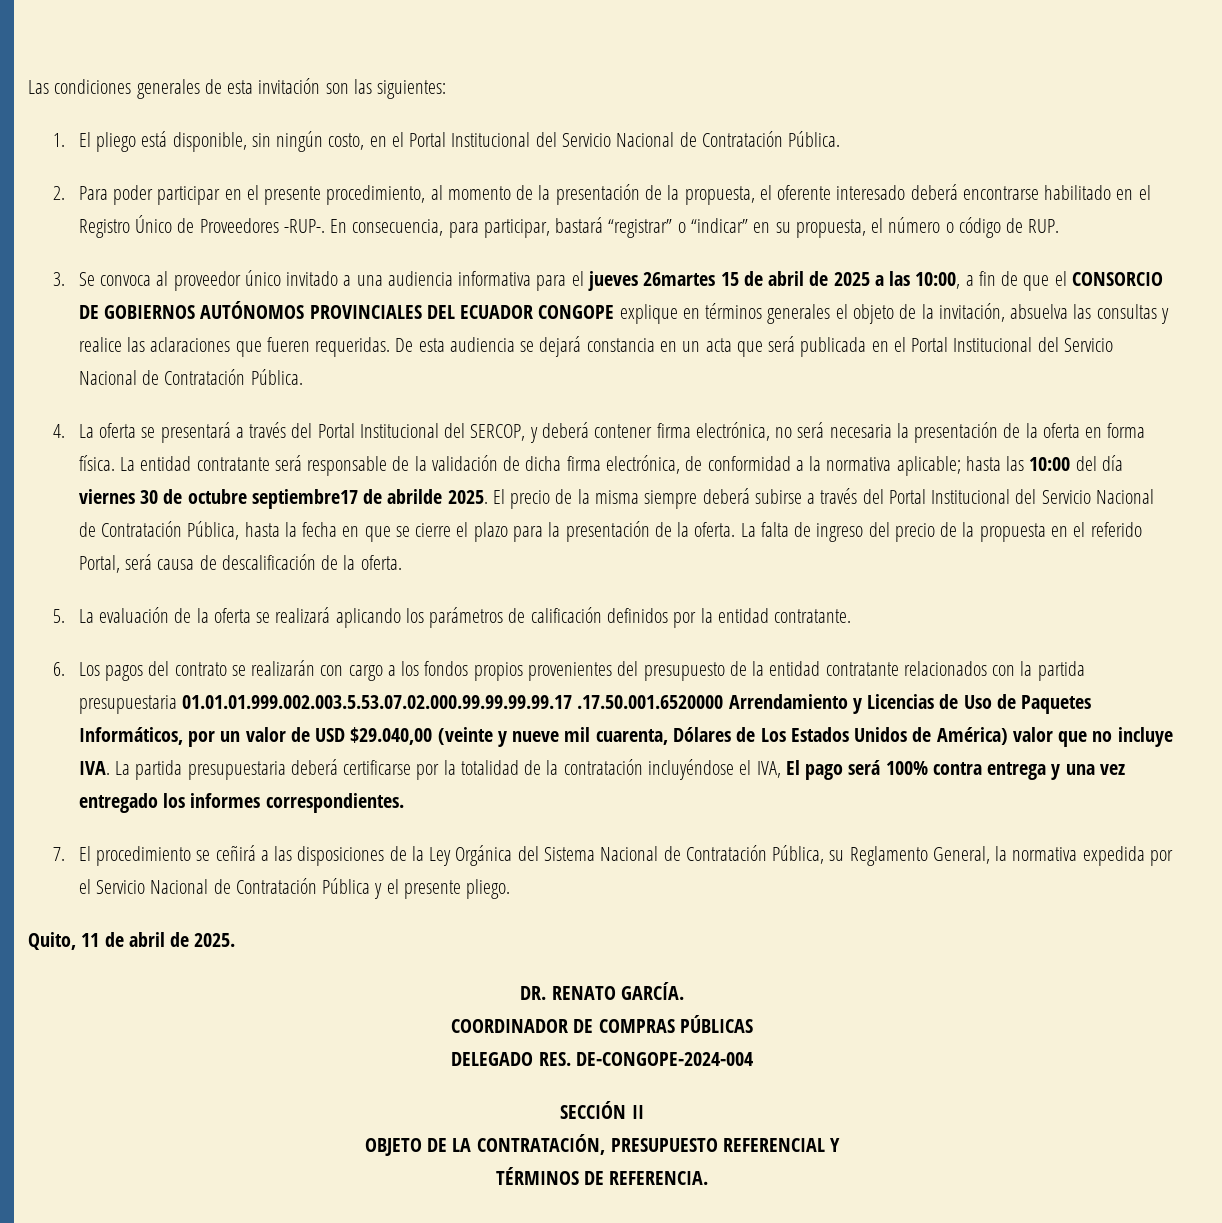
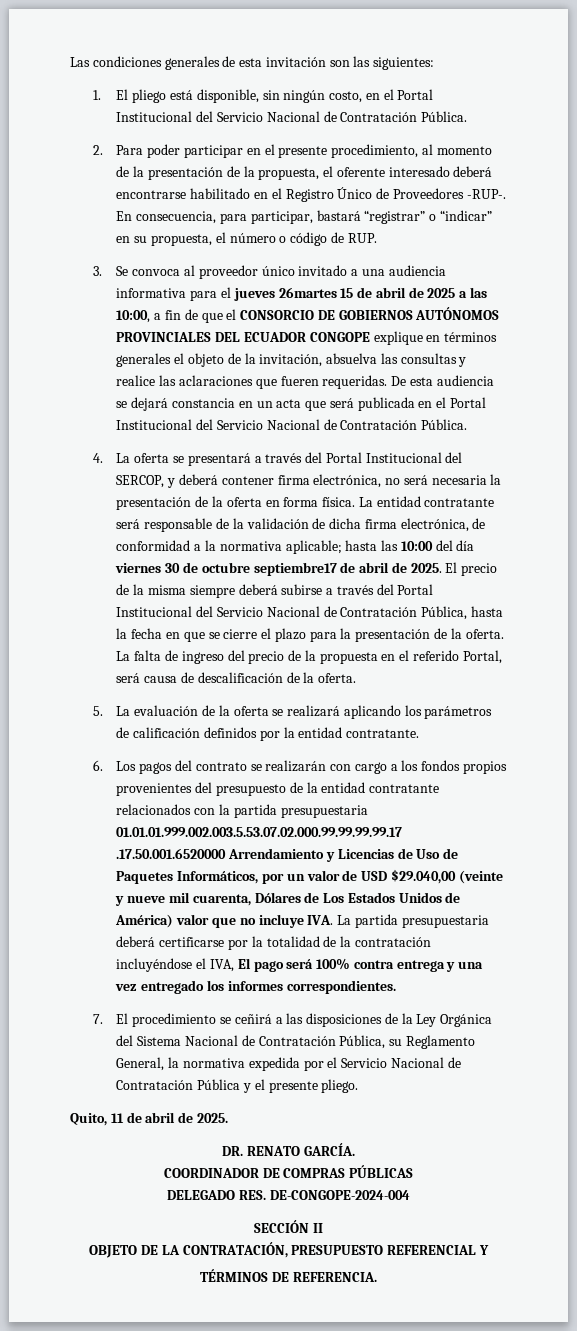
[387,489,443,504] abrilde -> [359,562,407,573] abril de

